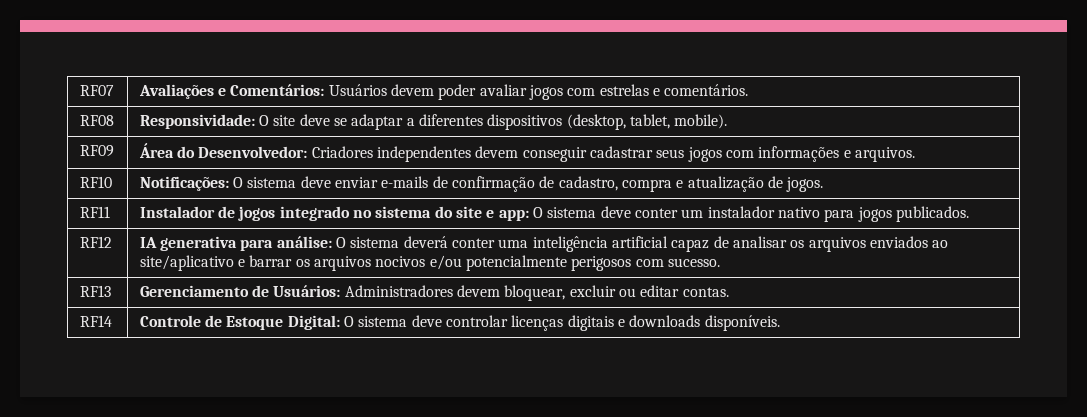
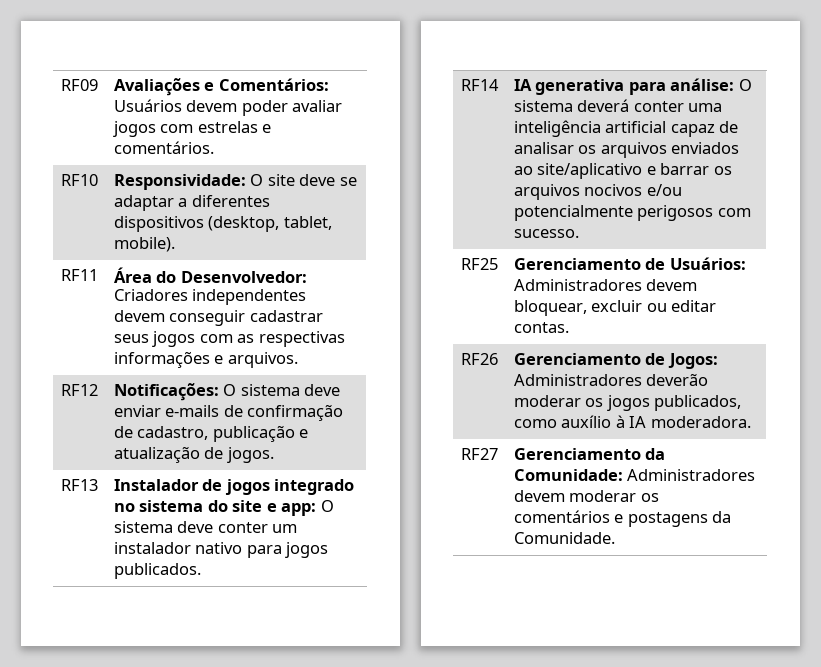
[79,85,114,96] RF07 -> [60,79,98,91] RF09
[79,115,114,126] RF08 -> [60,174,98,186] RF10
[79,145,114,157] RF09 -> [60,269,98,281] RF11
(754, 154) none -> [237,331,345,347] as respectivas
[79,176,112,188] RF10 -> [60,384,98,396] RF12
[621,179,672,192] compra -> [212,425,295,442] publicação
[79,206,110,218] RF11 -> [60,479,98,491] RF13
[79,236,112,248] RF12 -> [460,79,499,91] RF14
[79,285,111,297] RF13 -> [460,258,498,270] RF25
[79,315,112,327] [139,315,780,331] RF14 | Controle de Estoque Digital: O sistema deve controlar licenças digitais e downloads disponíveis. -> [460,353,498,365] [513,353,718,369] [513,373,709,386] [513,395,742,411] [513,415,751,428] [460,448,498,460] [513,448,666,460] [513,469,756,481] [513,490,659,502] [513,510,732,527] [513,532,615,544] RF26 | Gerenciamento de Jogos: Administradores deverão moderar os jogos publicados, como auxílio à IA moderadora. // RF27 | Gerenciamento da Comunidade: Administradores devem moderar os comentários e postagens da Comunidade.

